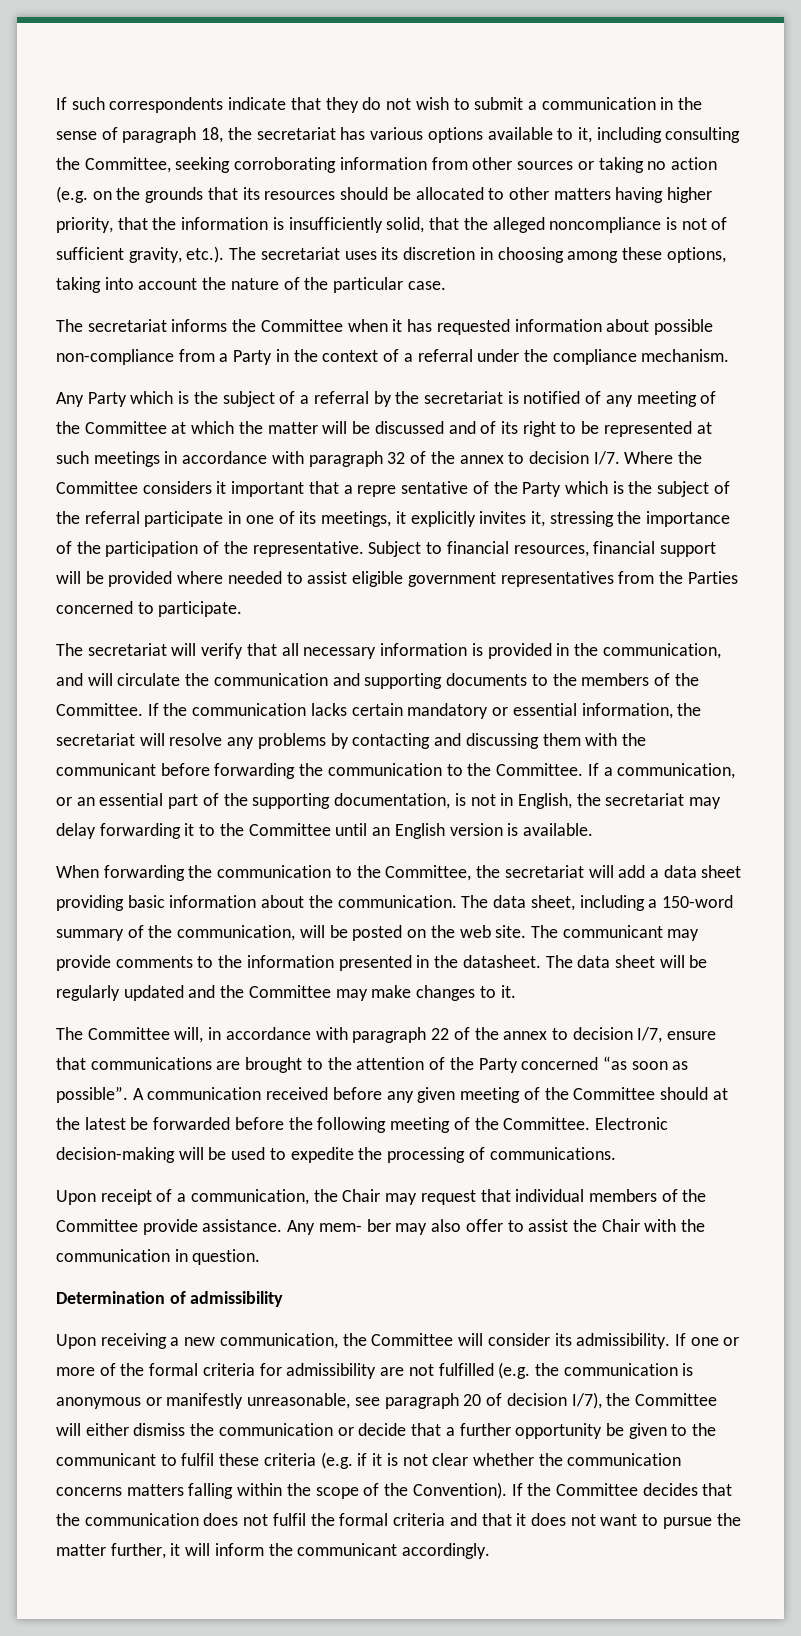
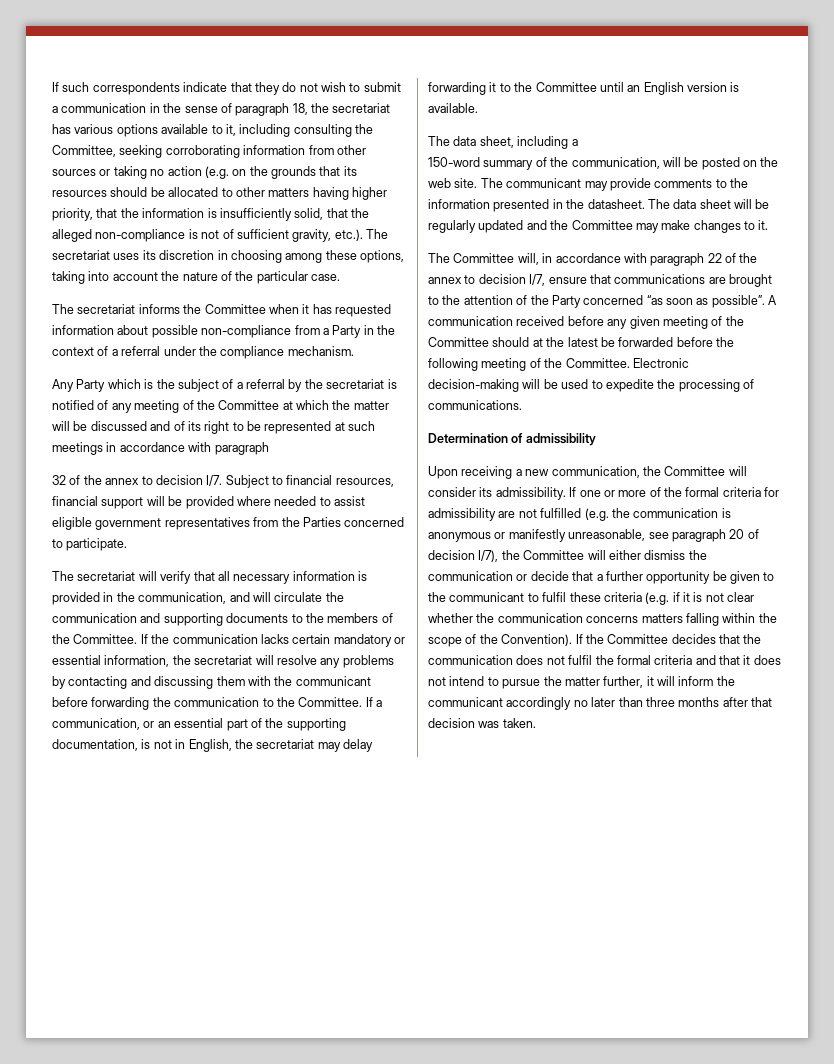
[549,217,662,233] noncompliance -> [95,229,186,242] non-compliance
(383, 459) none -> (269, 448) //
[624,451,703,464] [56,481,730,497] [56,511,731,527] [56,541,364,557] Where the Committee considers it important that a repre sentative of the Party which is the subject of the referral participate in one of its meetings, it explicitly invites it, stressing the importance of the participation of the representative. -> (223, 480) none
[56,865,742,881] [56,895,457,911] When forwarding the communication to the Committee, the secretariat will add a data sheet providing basic information about the communication. -> (478, 108) none
(658, 903) none -> (578, 142) //
[56,1189,707,1205] [56,1219,706,1235] [56,1249,261,1265] // Upon receipt of a communication, the Chair may request that individual members of the Committee provide assistance. Any mem- ber may also offer to assist the Chair with the communication in question. -> (522, 405) none
[600,1514,638,1526] want -> [449,676,485,686] intend
[402,1543,491,1559] accordingly. -> [506,697,772,710] [428,718,536,728] accordingly no later than three months after that decision was taken.

